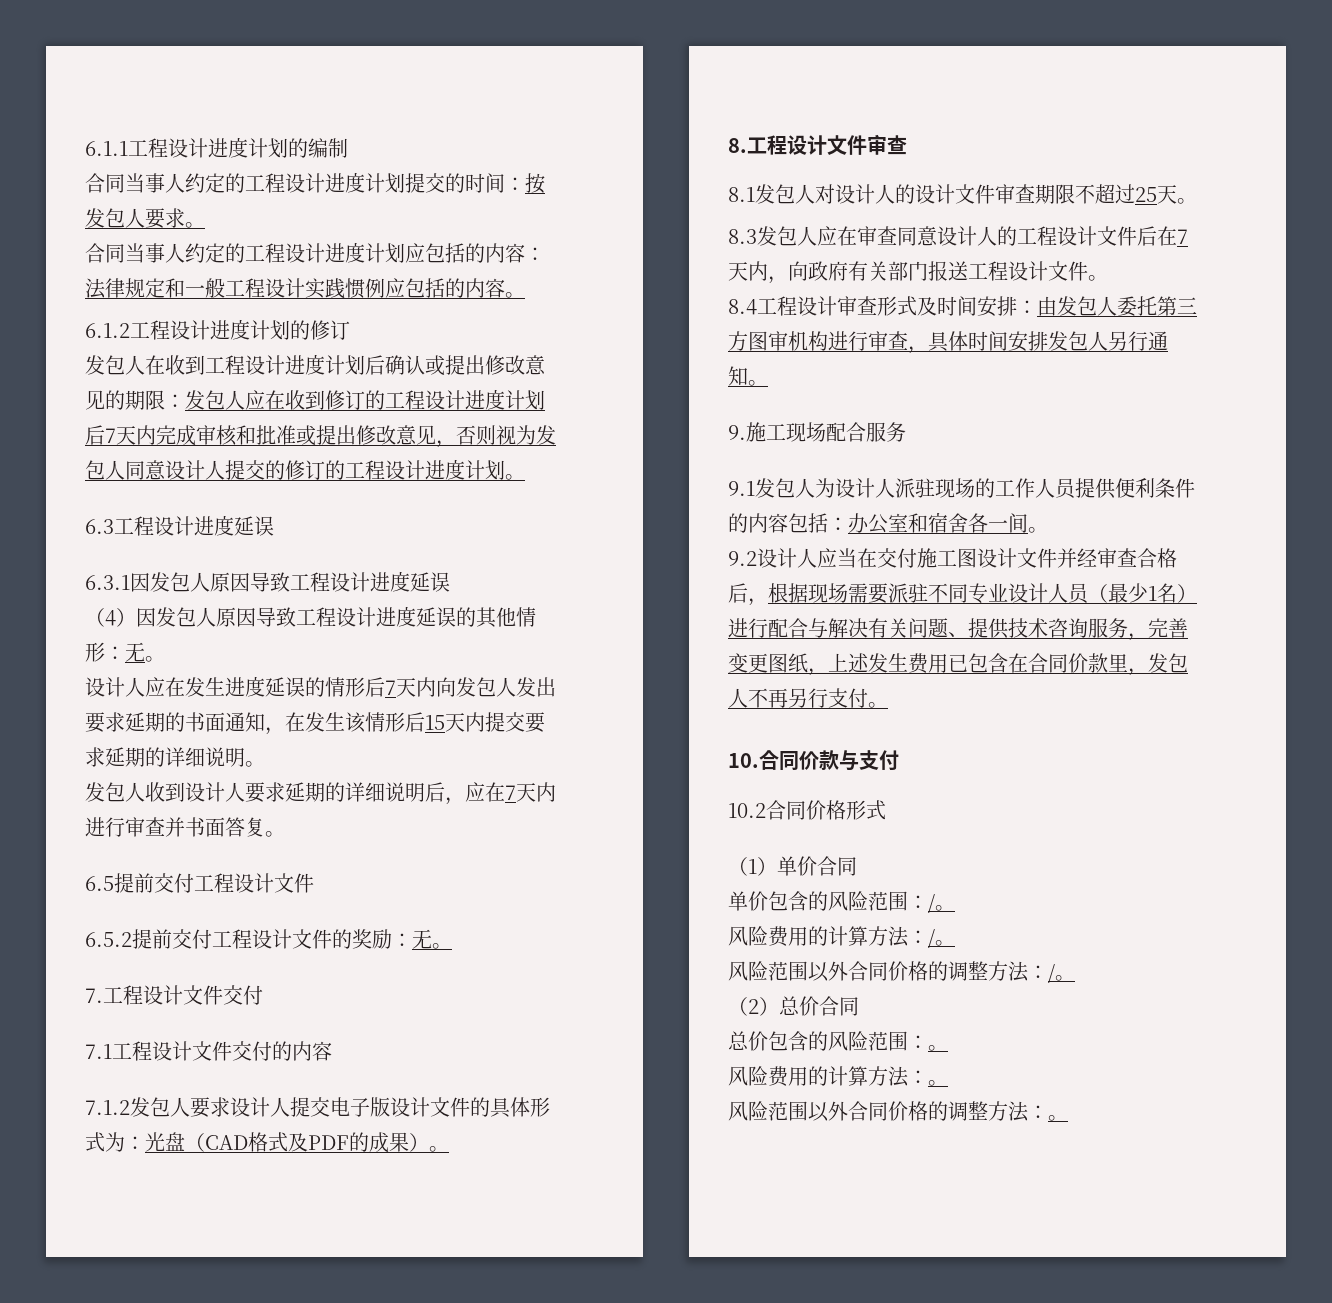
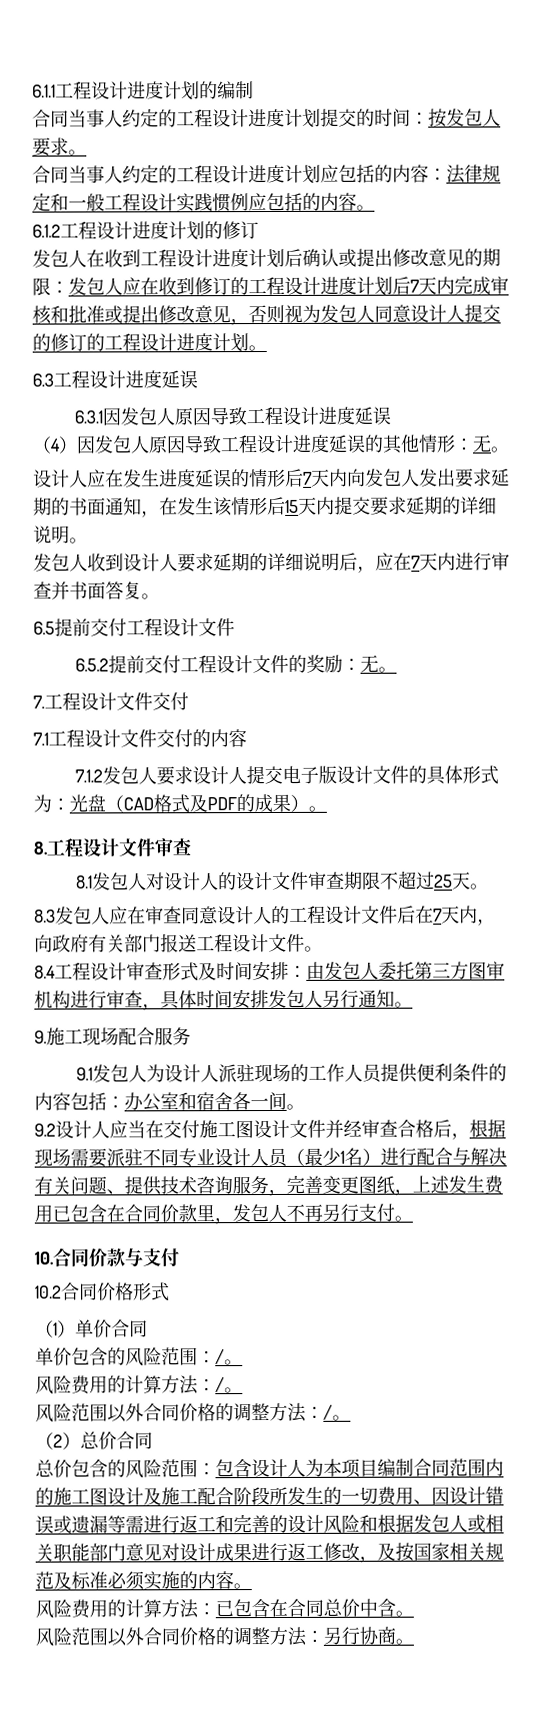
[928,1045,948,1051] [728,1066,948,1087] [728,1101,1048,1122] 。 // 风险费用的计算方法：。 // 风险范围以外合同价格的调整方法： -> [215,1458,504,1478] [35,1486,504,1506] [35,1514,504,1534] [35,1542,504,1563] [35,1571,252,1591] [35,1598,414,1619] [35,1626,396,1647] 包含设计人为本项目编制合同范围内的施工图设计及施工配合阶段所发生的一切费用、因设计错误或遗漏等需进行返工和完善的设计风险和根据发包人或相关职能部门意见对设计成果进行返工修改，及按国家相关规范及标准必须实施的内容。 // 风险费用的计算方法：已包含在合同总价中含。 // 风险范围以外合同价格的调整方法：另行协商

